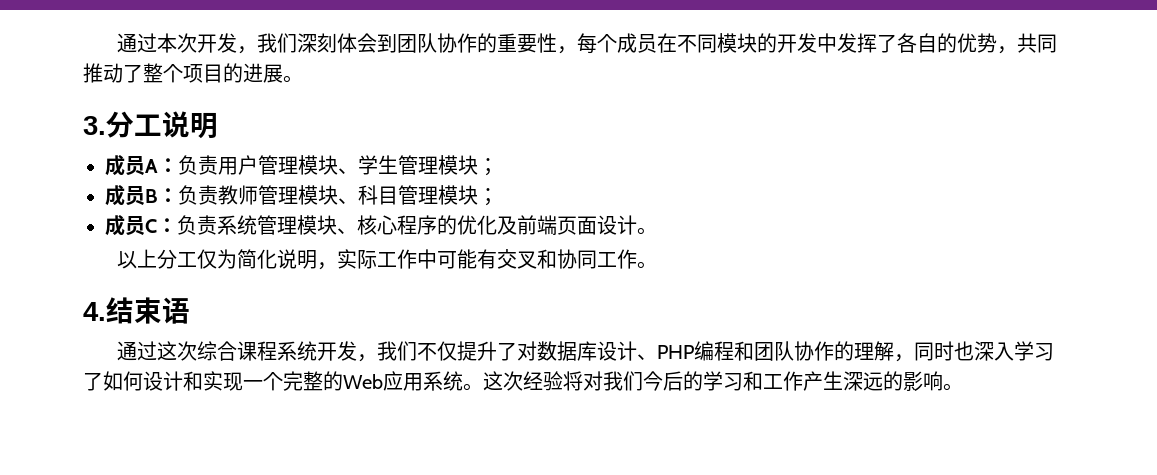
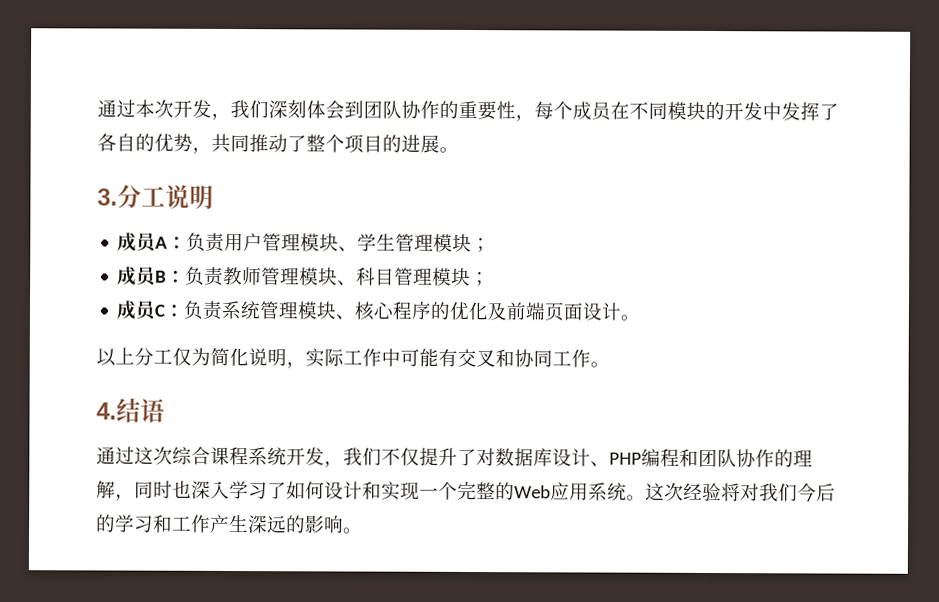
[134,297,162,324] 束 -> (141, 410) none

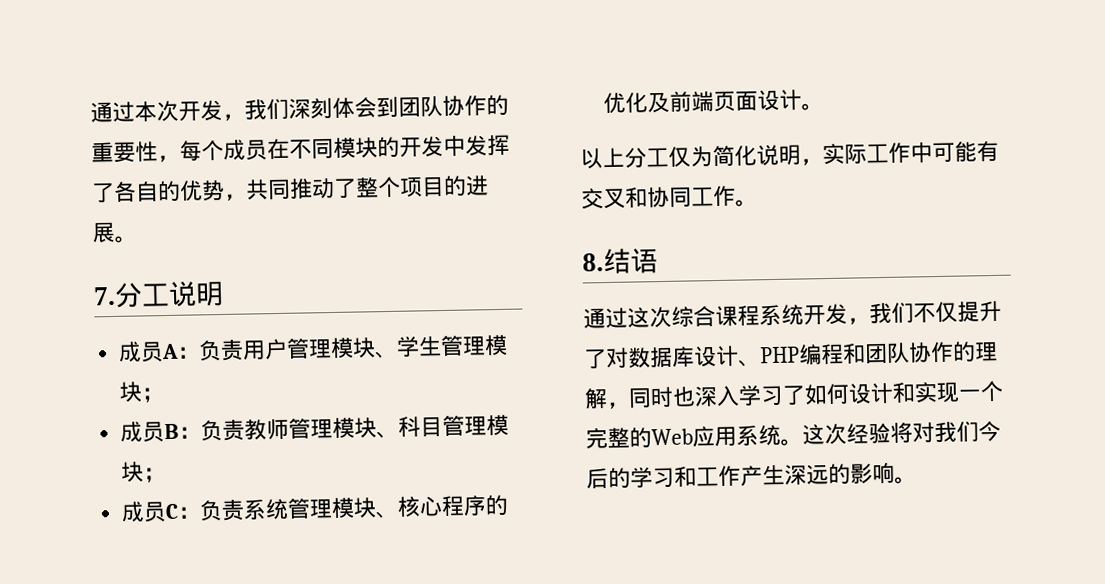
[97,188,118,206] 3. -> [93,286,116,306] 7.
[96,402,117,420] 4. -> [582,253,604,272] 8.

